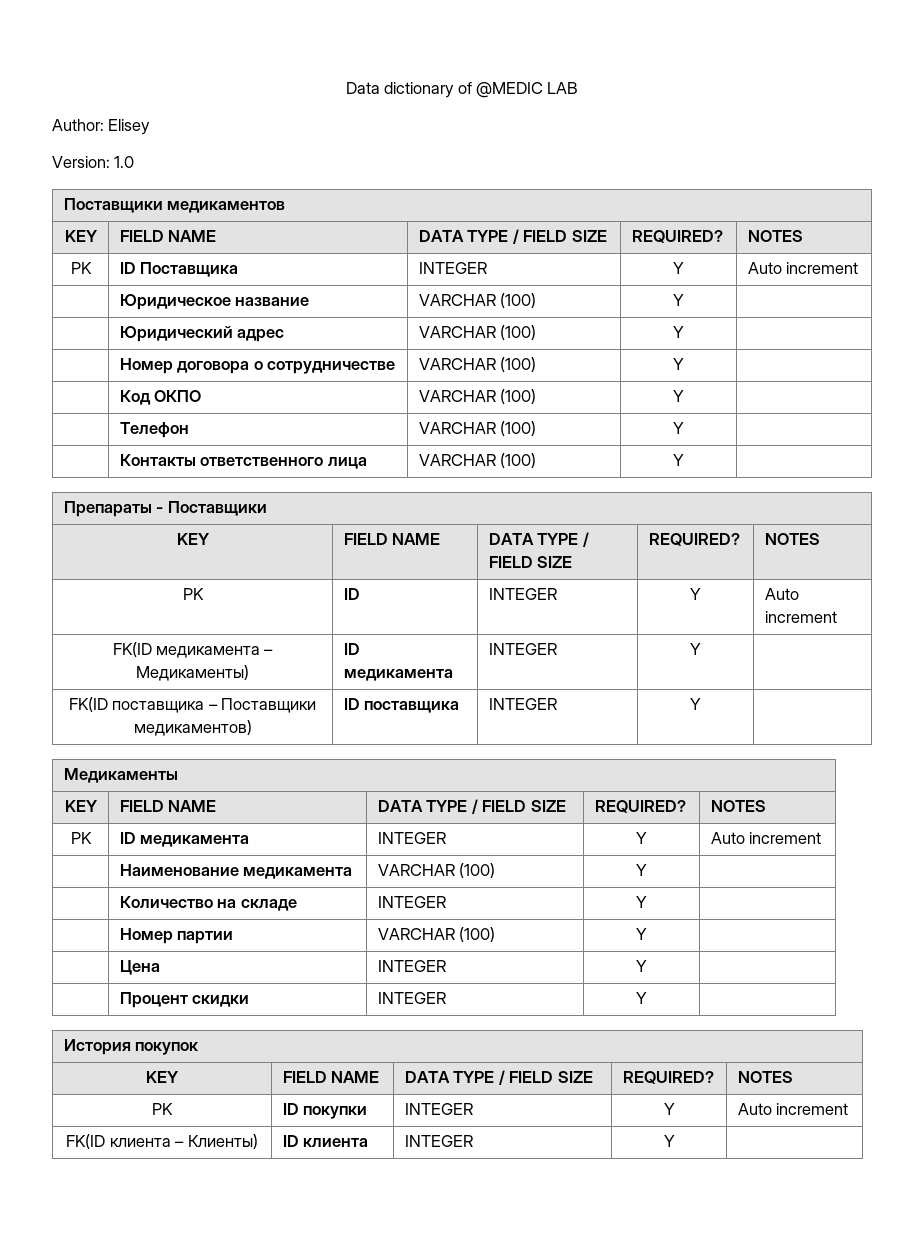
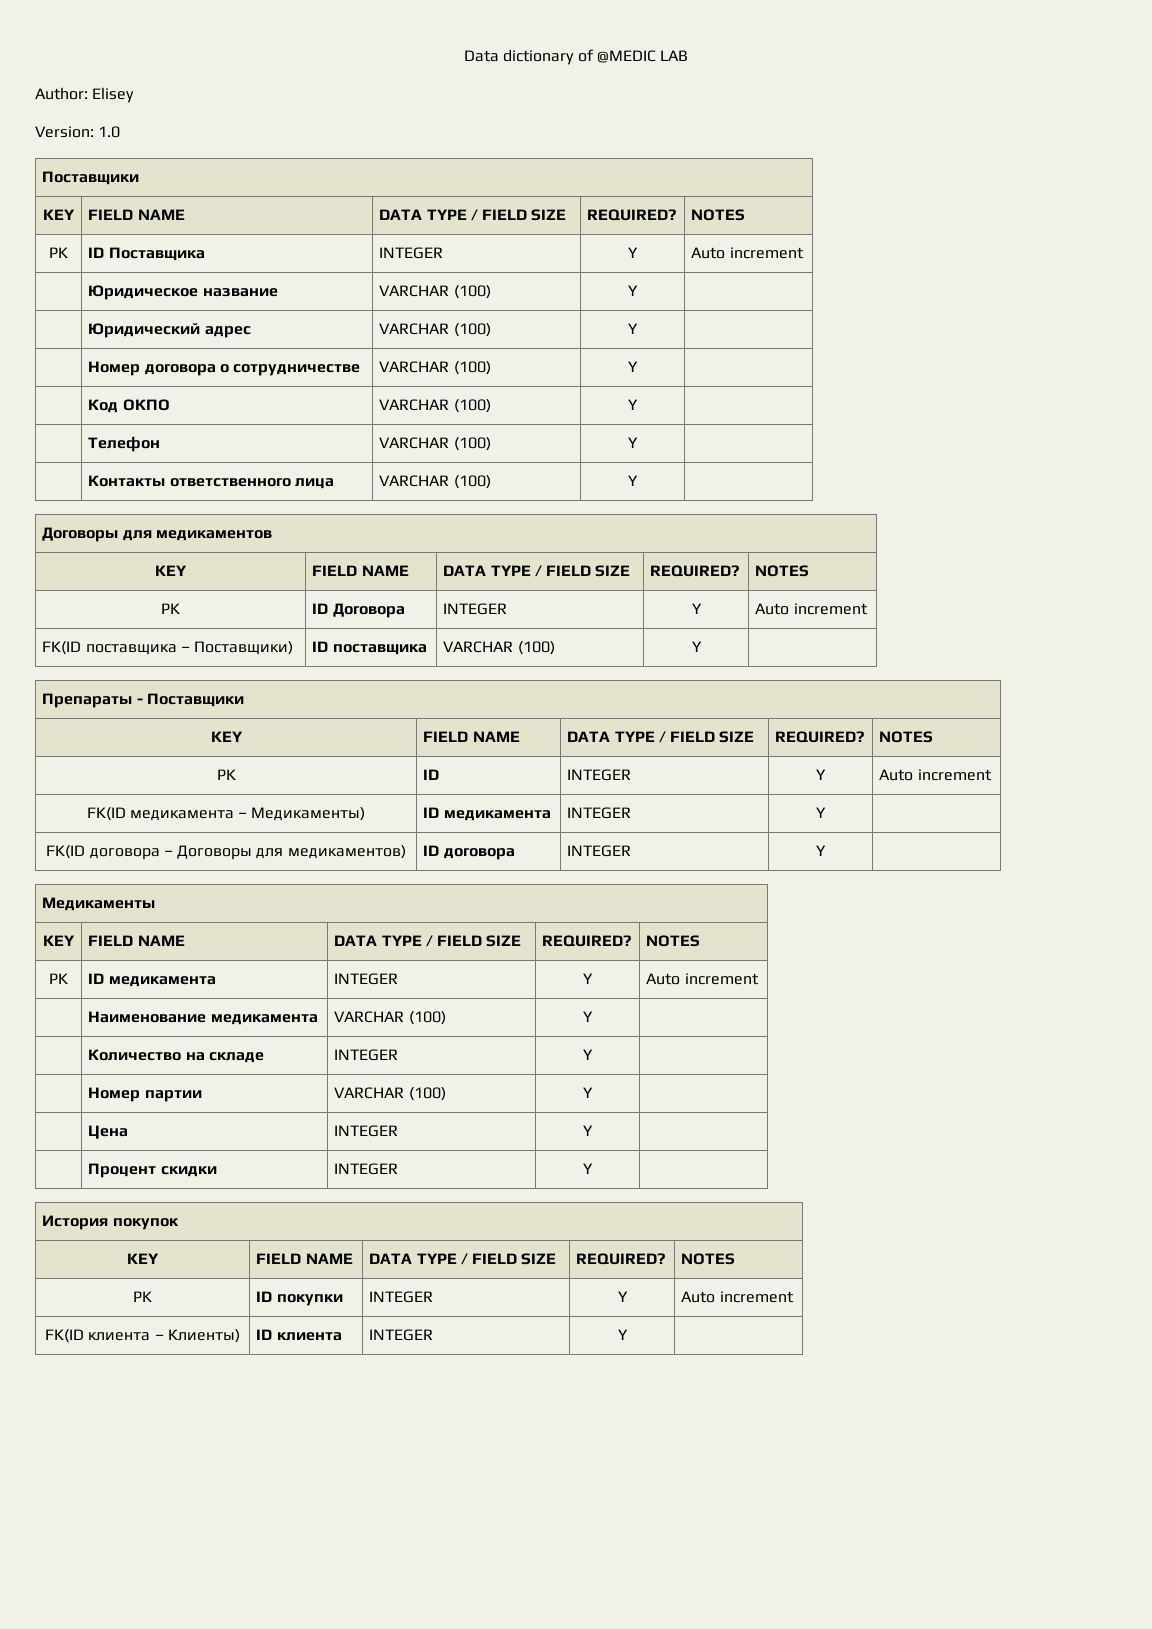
[167,201,286,213] медикаментов -> (140, 178) none
(684, 460) none -> [42,527,272,542] [155,565,187,576] [312,565,409,576] [443,565,631,577] [650,565,740,577] [755,565,810,577] [161,603,180,614] [312,603,405,618] [443,603,508,615] [691,603,702,614] [755,603,868,615] [42,641,294,655] [312,641,427,655] [443,641,555,655] [691,641,702,652] // Договоры для медикаментов // KEY | FIELD NAME | DATA TYPE / FIELD SIZE | REQUIRED? | NOTES // PK | ID Договора | INTEGER | Y | Auto increment // FK(ID поставщика – Поставщики) | ID поставщика | VARCHAR (100) | Y |
[112,698,317,713] поставщика – Поставщики -> [89,845,284,860] договора – Договоры для
[364,701,460,713] поставщика -> [443,848,515,860] договора

